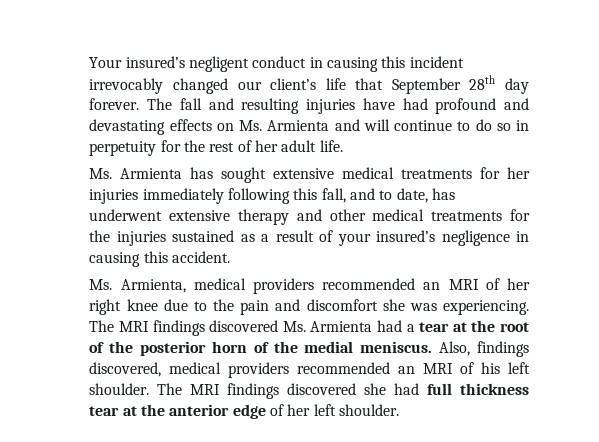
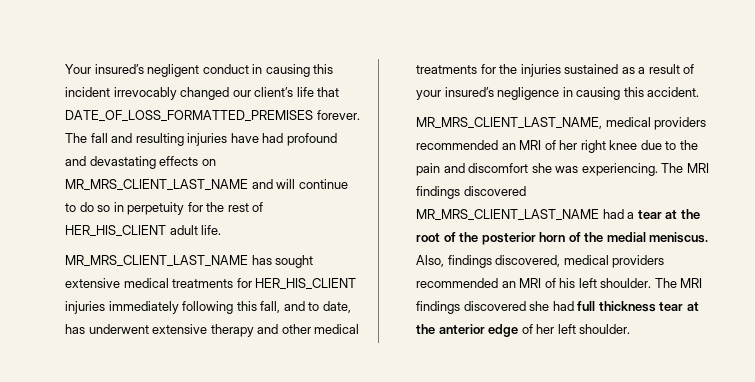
[391,75,529,94] September 28th day -> [65,110,314,122] DATE_OF_LOSS_FORMATTED_PREMISES
[239,120,330,131] Ms. Armienta -> [65,179,249,191] MR_MRS_CLIENT_LAST_NAME
[255,140,279,152] her -> [65,225,167,237] HER_HIS_CLIENT
[89,168,183,179] Ms. Armienta -> [65,255,249,267] MR_MRS_CLIENT_LAST_NAME
[507,167,530,179] her -> [255,278,357,290] HER_HIS_CLIENT
[89,279,186,293] Ms. Armienta, -> [416,117,603,129] MR_MRS_CLIENT_LAST_NAME,
[282,321,373,332] Ms. Armienta -> [416,209,600,221] MR_MRS_CLIENT_LAST_NAME

